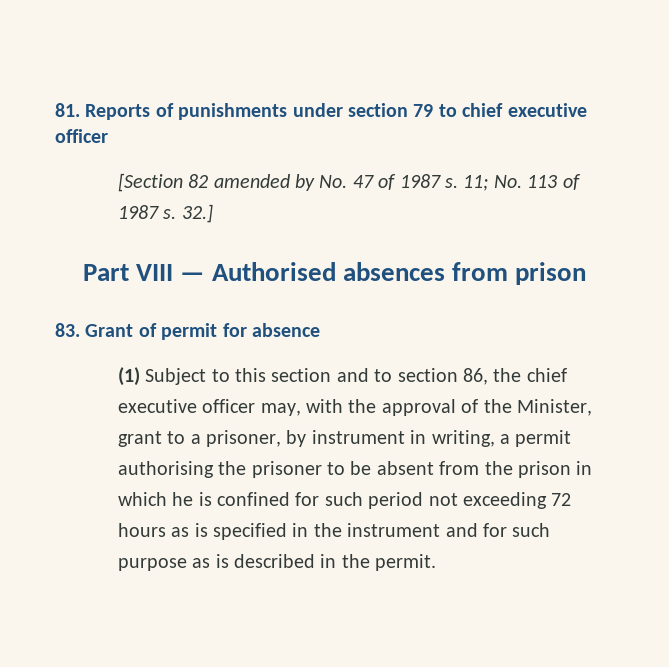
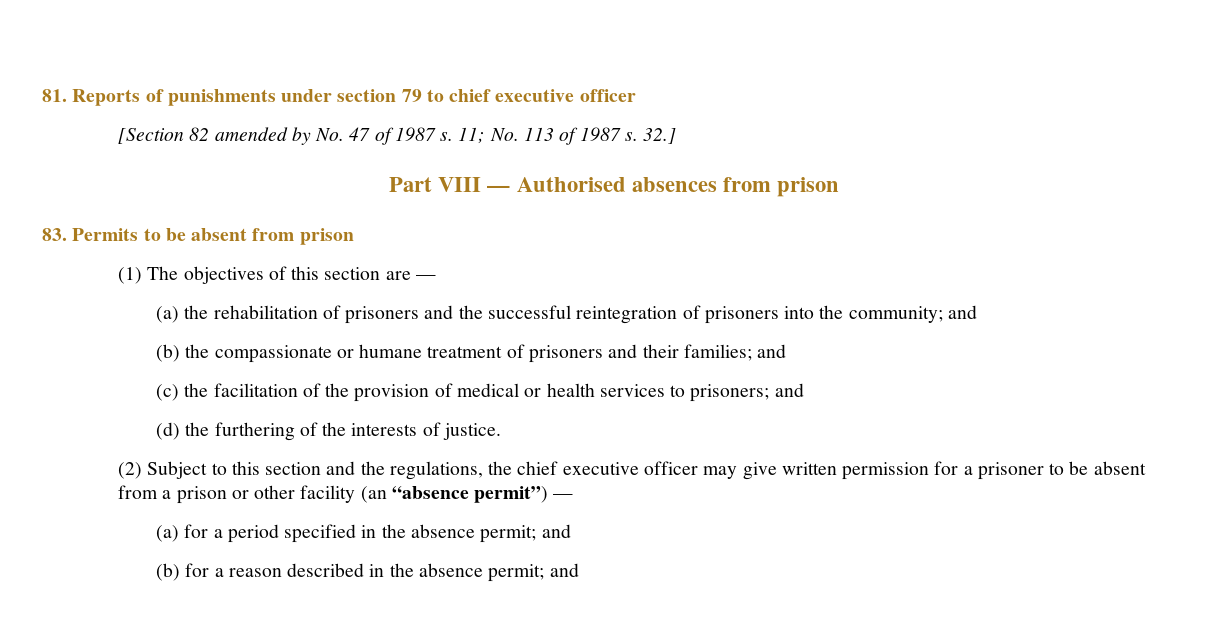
[85,323,320,340] [117,367,140,386] Grant of permit for absence // (1) -> [72,228,354,245] [118,266,436,284] [156,305,977,324] [156,344,787,363] [156,383,804,402] [156,422,501,441] [118,462,143,479] Permits to be absent from prison // (1) The objectives of this section are — // (a) the rehabilitation of prisoners and the successful reintegration of prisoners into the community; and // (b) the compassionate or humane treatment of prisoners and their families; and // (c) the facilitation of the provision of medical or health services to prisoners; and // (d) the furthering of the interests of justice. // (2)
[374,368,489,385] to section 86, -> [360,461,483,480] the regulations,
[260,399,593,416] [117,430,572,447] [117,461,247,478] may, with the approval of the Minister, grant to a prisoner, by instrument in writing, a permit authorising the -> [703,461,973,480] may give written permission for a
[484,461,593,478] [117,492,572,509] [117,523,208,537] the prison in which he is confined for such period not exceeding 72 hours as is -> [162,485,574,504] [156,524,279,543] a prison or other facility (an “absence permit”) — // (a) for a period
[347,523,551,537] [117,554,437,571] instrument and for such purpose as is described in the permit. -> [410,524,571,543] [156,563,579,582] absence permit; and // (b) for a reason described in the absence permit; and

